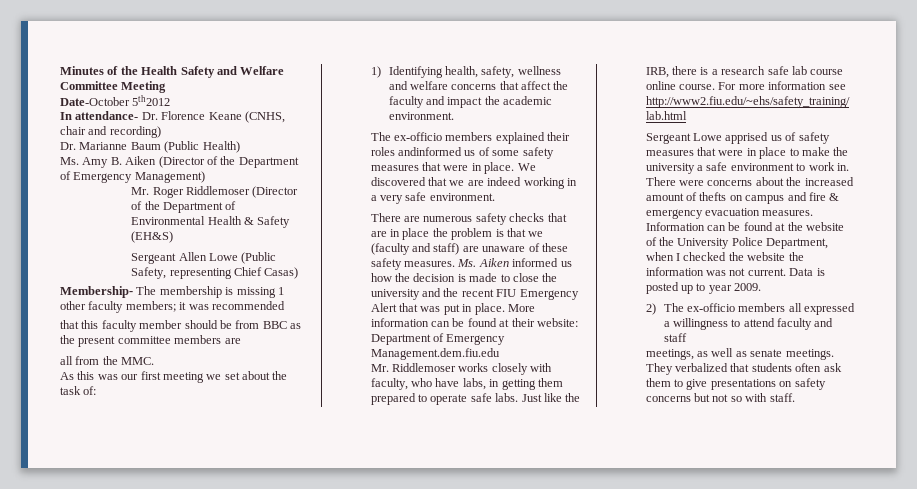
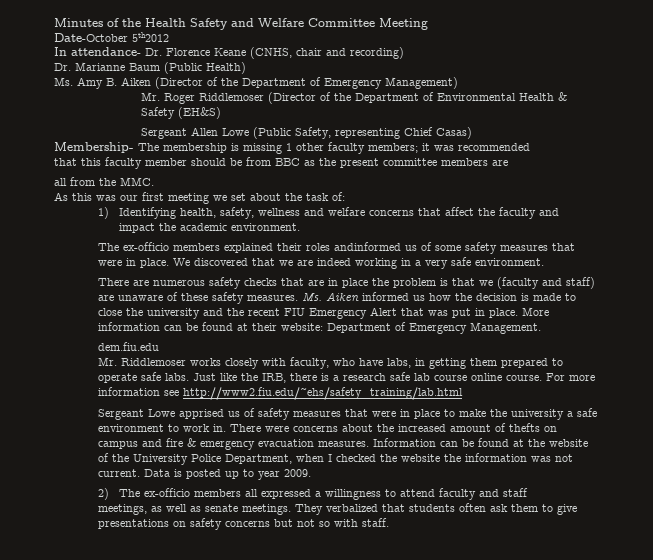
[370,348,500,360] Management.dem.fiu.edu -> [469,322,541,334] [97,342,159,351] Management. // dem.fiu.edu

